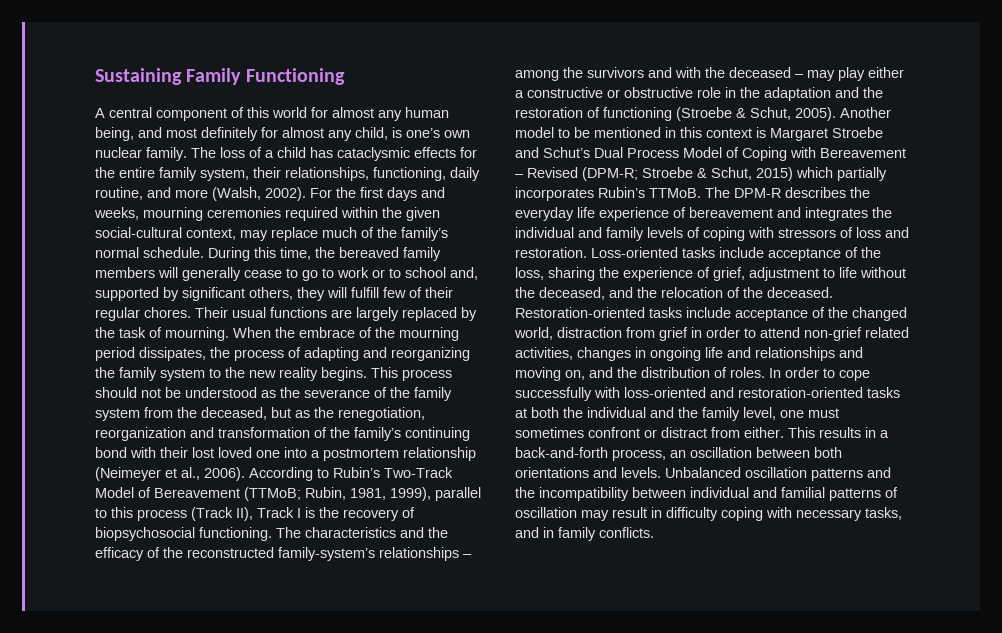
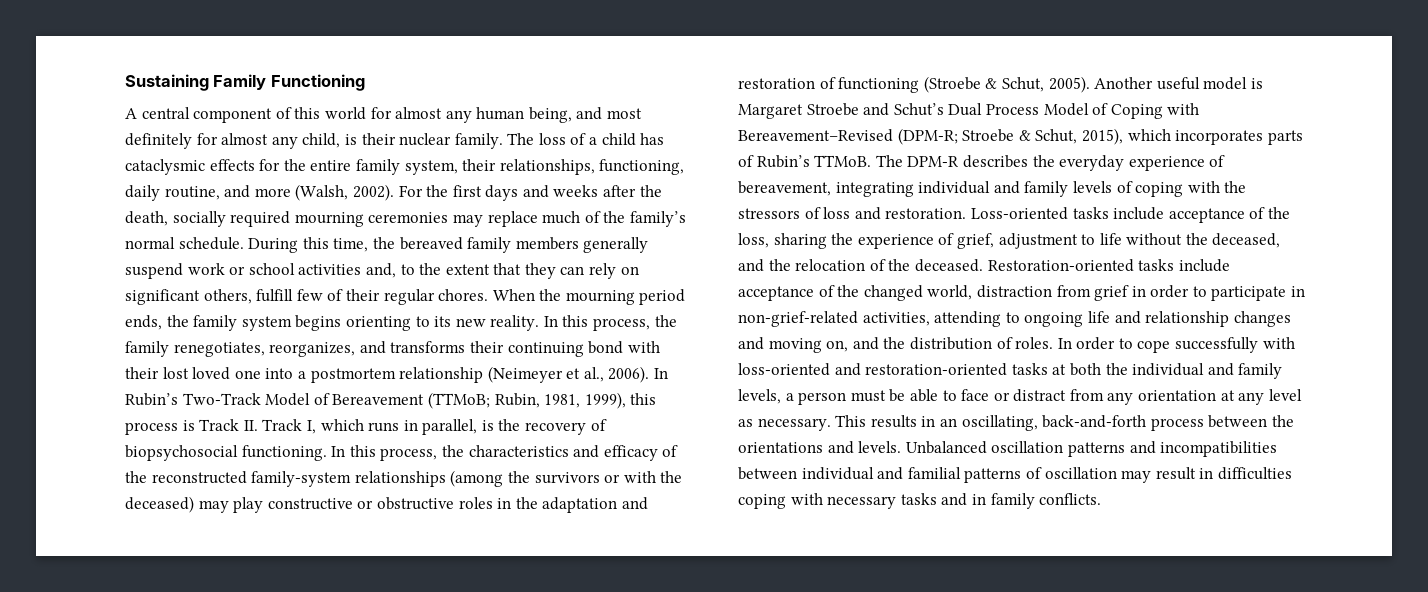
[406,128,470,138] one’s own -> [361,133,396,145] their
[94,207,440,221] [95,227,236,240] weeks, mourning ceremonies required within the given social-cultural context, -> [553,185,662,197] [125,211,449,227] weeks after the death, socially required mourning ceremonies
[158,267,478,281] [95,287,347,301] will generally cease to go to work or to school and, supported by significant others, they will -> [583,237,649,253] [125,263,639,279] [125,289,252,305] generally suspend work or school activities and, to the extent that they can rely on significant others,
[195,307,477,321] [95,327,459,341] [95,347,470,361] [95,367,452,381] [95,387,452,401] [95,407,425,421] [95,427,401,441] Their usual functions are largely replaced by the task of mourning. When the embrace of the mourning period dissipates, the process of adapting and reorganizing the family system to the new reality begins. This process should not be understood as the severance of the family system from the deceased, but as the renegotiation, reorganization and transformation of the family’s -> [492,289,686,305] [125,315,677,331] [125,341,504,357] When the mourning period ends, the family system begins orienting to its new reality. In this process, the family renegotiates, reorganizes, and transforms their
[249,467,329,481] According to -> [654,368,669,379] In
[435,487,481,501] [95,507,301,521] parallel to this process (Track II), Track I -> [630,393,657,405] [125,419,478,435] this process is Track II. Track I, which runs in parallel,
[276,527,301,538] The -> [331,445,464,461] In this process, the
[428,527,448,538] the -> (600, 451) none
[278,547,472,561] [515,70,559,81] family-system’s relationships – among -> [251,470,504,487] family-system relationships (among
[648,67,904,81] [515,90,524,98] and with the deceased – may play either a -> [604,471,683,483] [125,496,264,513] or with the deceased) may play
[697,87,721,98] role -> [458,497,493,509] roles
[863,87,883,98] the -> (648, 503) none
[515,127,752,138] model to be mentioned in this context -> [1156,77,1248,90] useful model
[820,148,906,158] [515,167,578,178] Bereavement – Revised -> [738,129,893,142] Bereavement–Revised
[756,167,887,181] [515,187,594,201] 2015) which partially incorporates -> [1081,128,1303,145] [738,155,754,167] 2015), which incorporates parts of
[577,207,892,221] life experience of bereavement and integrates the -> [1128,155,1226,171] [738,181,914,197] experience of bereavement, integrating
(774, 232) none -> [1224,181,1247,193] the
[760,327,909,341] [515,347,646,361] attend non-grief related activities, changes in -> [1211,286,1306,301] [738,311,1020,327] participate in non-grief-related activities, attending to
[755,347,835,361] relationships -> [1145,311,1291,327] relationship changes
[678,407,839,421] [515,427,889,438] [515,447,842,461] the family level, one must sometimes confront or distract from either. This results in a back-and-forth process, an oscillation between both -> [1238,363,1283,379] [738,389,1302,405] [738,415,1294,431] family levels, a person must be able to face or distract from any orientation at any level as necessary. This results in an oscillating, back-and-forth process between the
[515,487,629,501] the incompatibility -> [1160,441,1278,457] incompatibilities
[666,507,718,521] difficulty -> [1217,467,1292,480] difficulties
[865,507,902,520] tasks, -> [900,493,937,505] tasks

